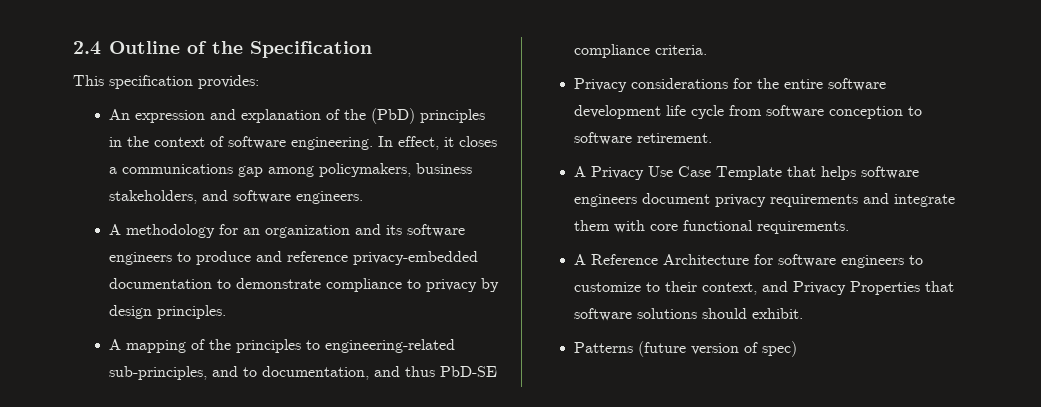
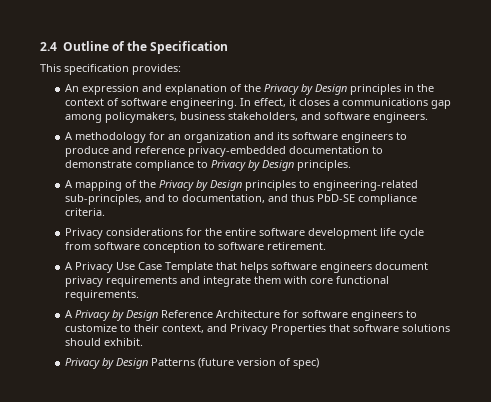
[371,108,416,124] (PbD) -> [263,84,347,95] Privacy by Design
[426,278,500,292] [109,305,153,319] privacy by design -> [210,160,294,171] Privacy by Design
(232, 344) none -> [158,180,242,191] Privacy by Design
(587, 259) none -> [74,310,158,321] Privacy by Design
(804, 313) none -> [64,358,148,369] Privacy by Design

